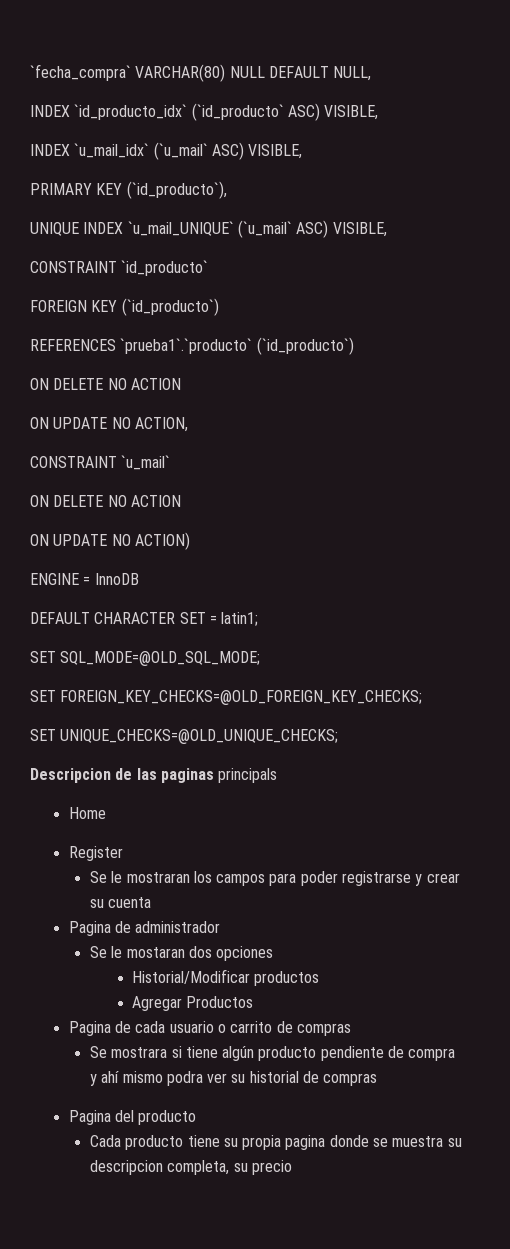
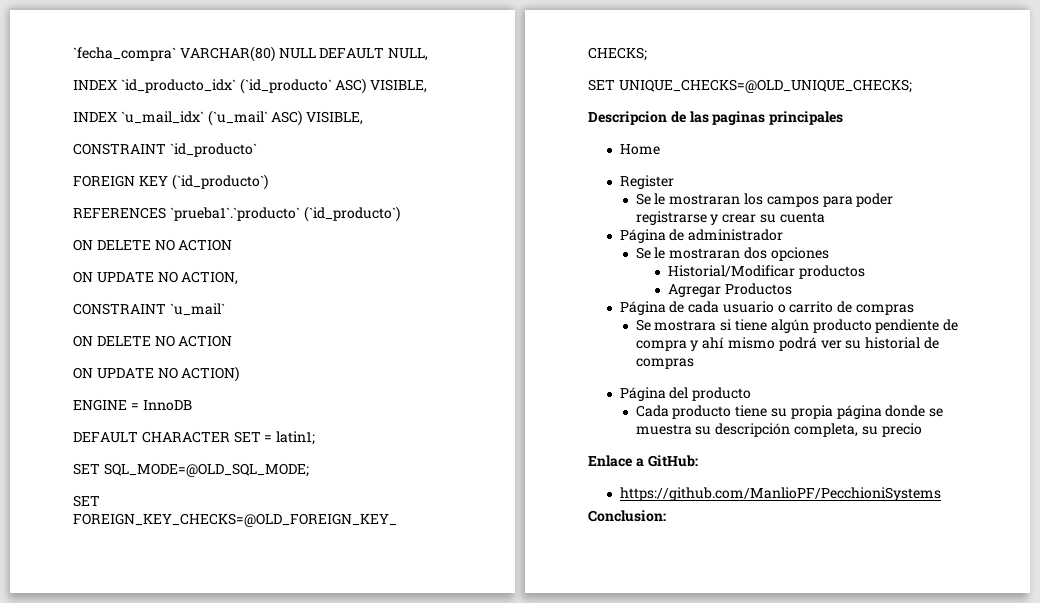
[30,181,227,199] [30,220,387,238] // PRIMARY KEY (`id_producto`), // UNIQUE INDEX `u_mail_UNIQUE` (`u_mail` ASC) VISIBLE, -> (364, 118) none
[218,768,278,783] principals -> [769,111,844,125] principales
[68,921,111,936] Pagina -> [619,229,666,243] Página
[126,947,185,958] mostaran -> [669,248,741,259] mostraran
[68,1021,111,1036] Pagina -> [619,301,666,315] Página
[166,1071,203,1086] podra -> [778,337,817,351] podrá
[68,1110,111,1125] Pagina -> [619,387,666,401] Página
[285,1135,326,1150] pagina -> [836,405,882,419] página
[89,1160,163,1175] descripcion -> [715,423,791,437] descripción
(292, 1167) none -> [588,455,698,467] [619,487,941,501] [588,510,666,522] // Enlace a GitHub: // https://github.com/ManlioPF/PecchioniSystems // Conclusion:

